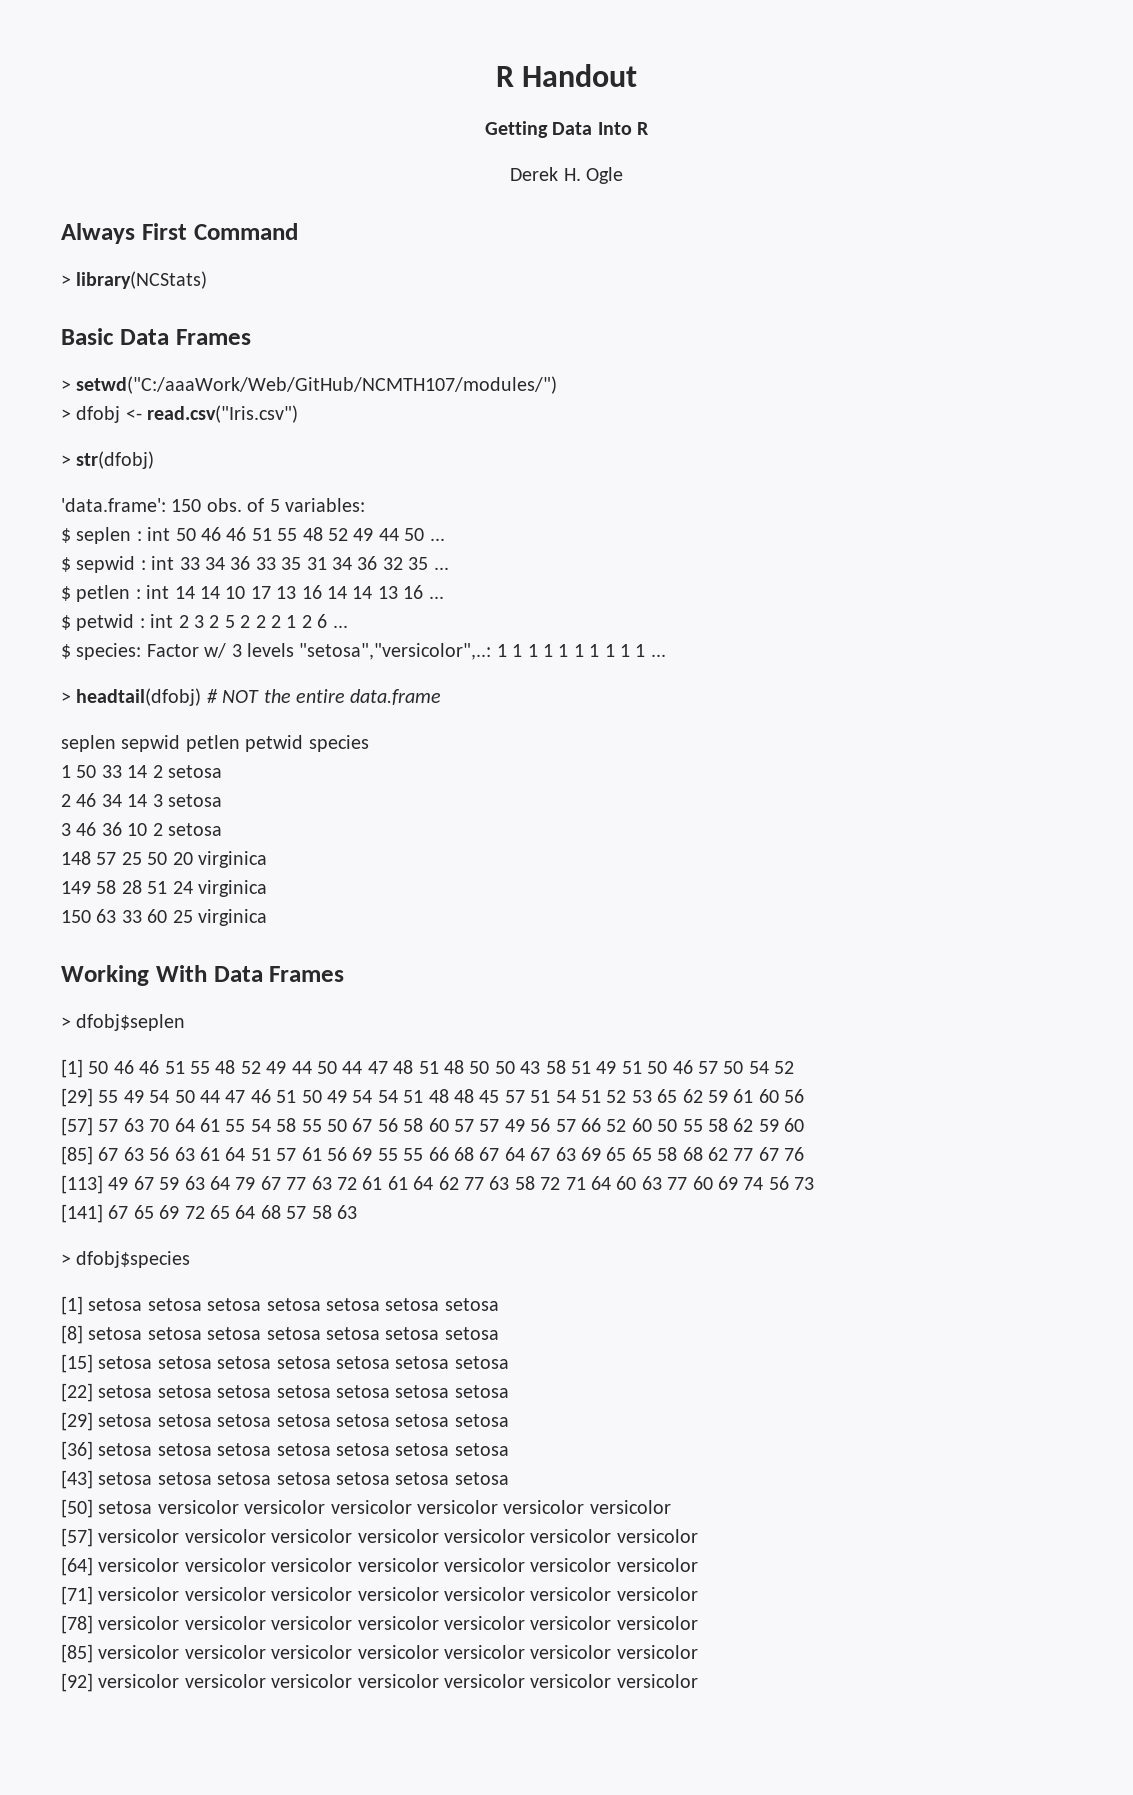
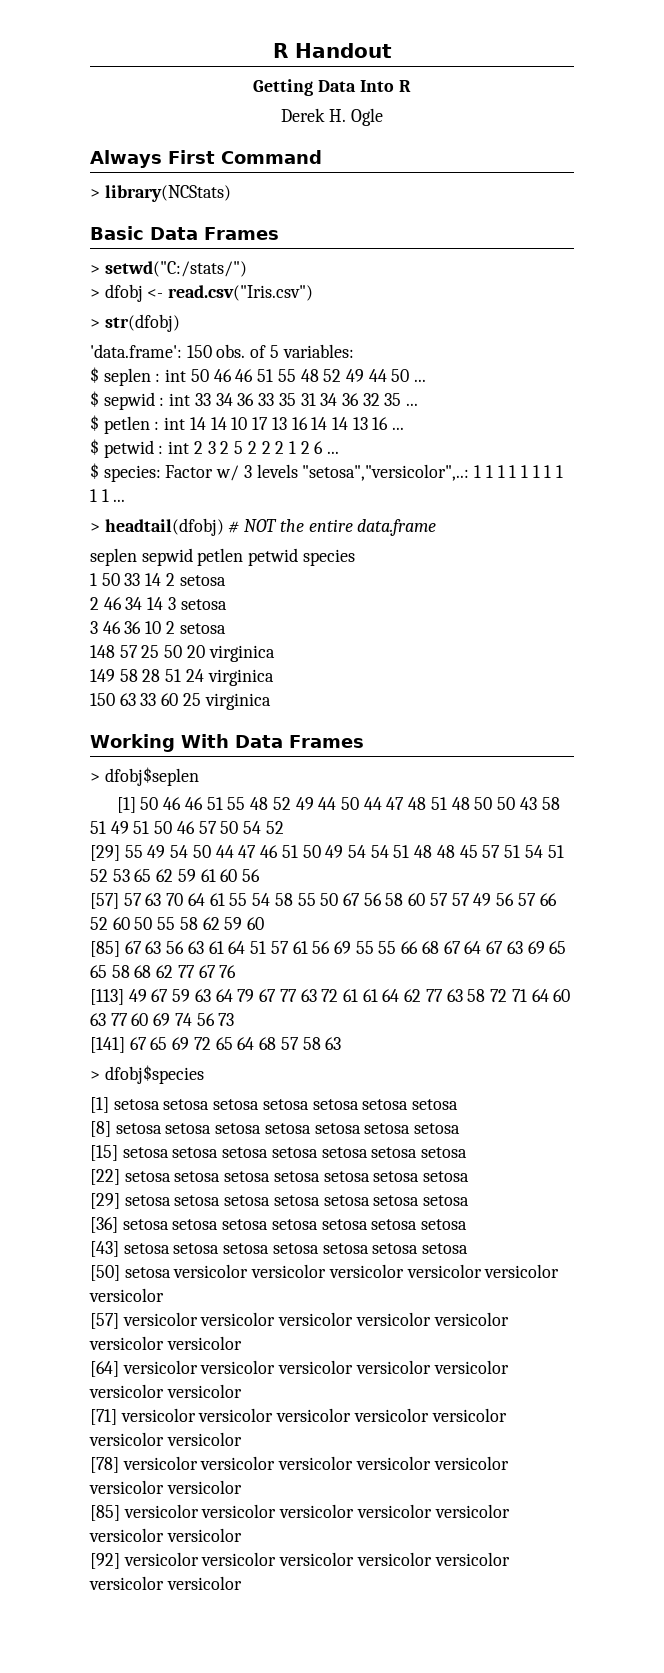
[76,376,558,394] setwd("C:/aaaWork/Web/GitHub/NCMTH107/modules/") -> [104,261,247,277] setwd("C:/stats/")

